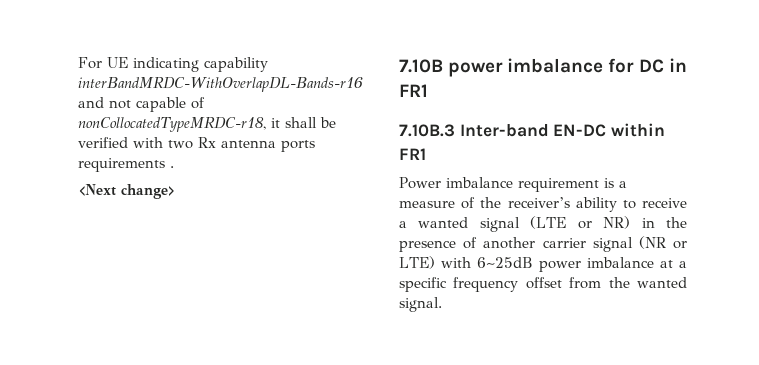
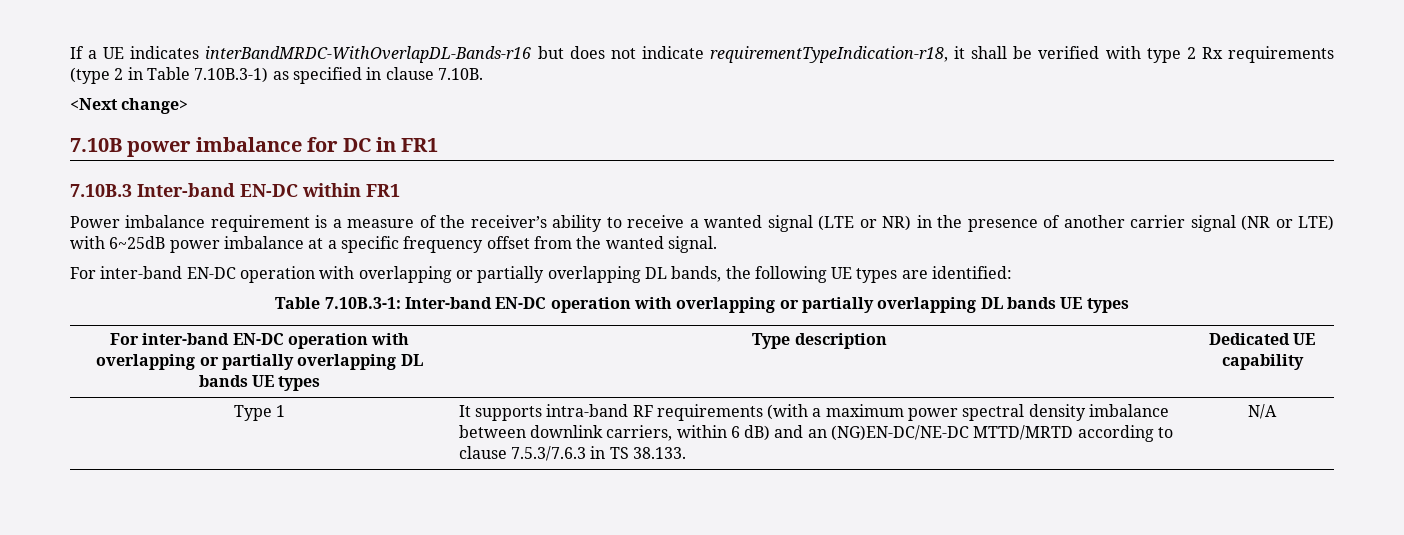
[78,57,268,72] [78,77,363,92] [78,97,205,112] [78,117,266,132] For UE indicating capability interBandMRDC-WithOverlapDL-Bands-r16 and not capable of nonCollocatedTypeMRDC-r18, -> [70,46,948,63] If a UE indicates interBandMRDC-WithOverlapDL-Bands-r16 but does not indicate requirementTypeIndication-r18,
[168,137,315,152] [78,158,174,172] two Rx antenna ports requirements . -> [1146,46,1334,63] [70,67,483,84] type 2 Rx requirements (type 2 in Table 7.10B.3-1) as specified in clause 7.10B.
(442, 304) none -> [70,266,1013,283] [275,297,1129,313] [109,333,410,349] [96,354,423,370] [198,375,321,391] [752,333,887,349] [1208,333,1316,345] [1221,354,1304,370] [233,405,286,421] [458,404,1170,421] [458,425,1174,442] [458,446,686,461] [1248,404,1277,419] // For inter-band EN-DC operation with overlapping or partially overlapping DL bands, the following UE types are identified: // Table 7.10B.3-1: Inter-band EN-DC operation with overlapping or partially overlapping DL bands UE types // For inter-band EN-DC operation with overlapping or partially overlapping DL bands UE types | Type description | Dedicated UE capability // Type 1 | It supports intra-band RF requirements (with a maximum power spectral density imbalance between downlink carriers, within 6 dB) and an (NG)EN-DC/NE-DC MTTD/MRTD according to clause 7.5.3/7.6.3 in TS 38.133. | N/A

